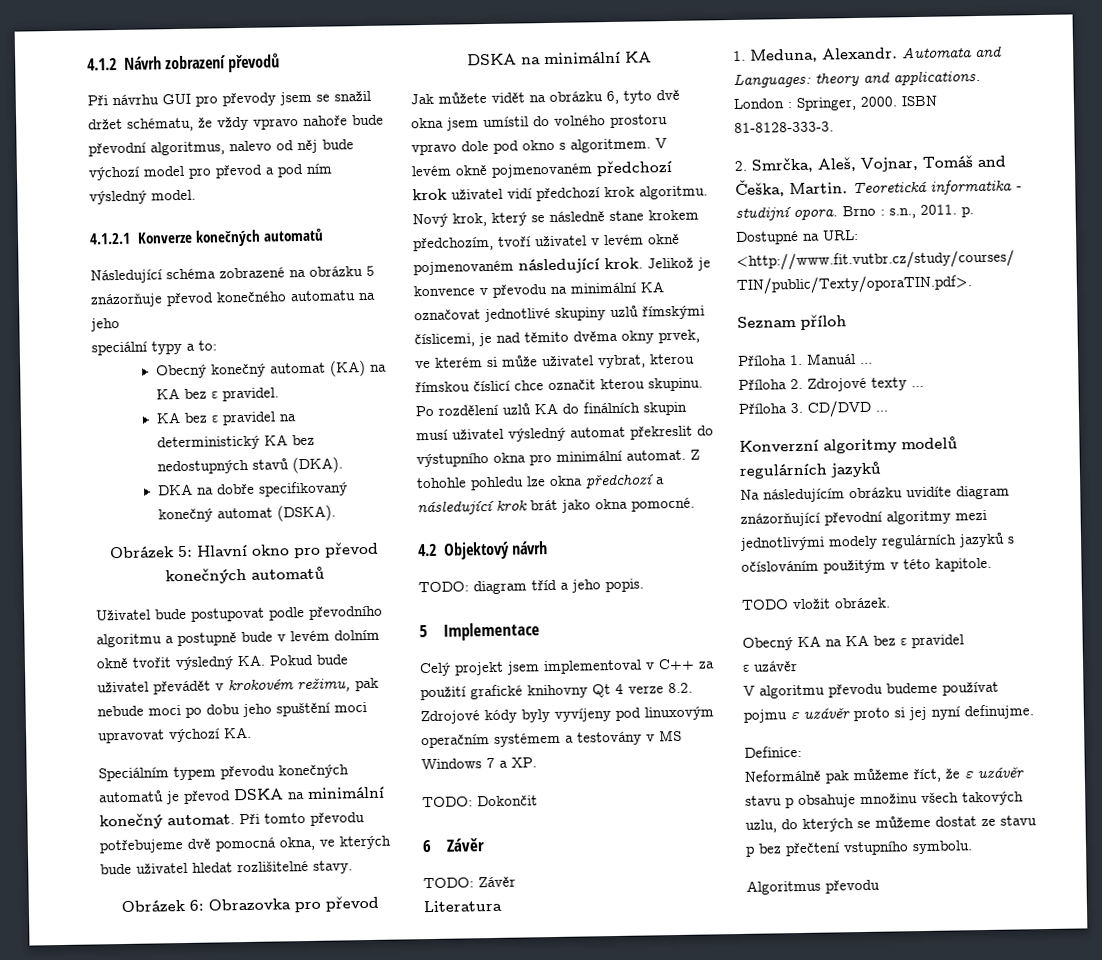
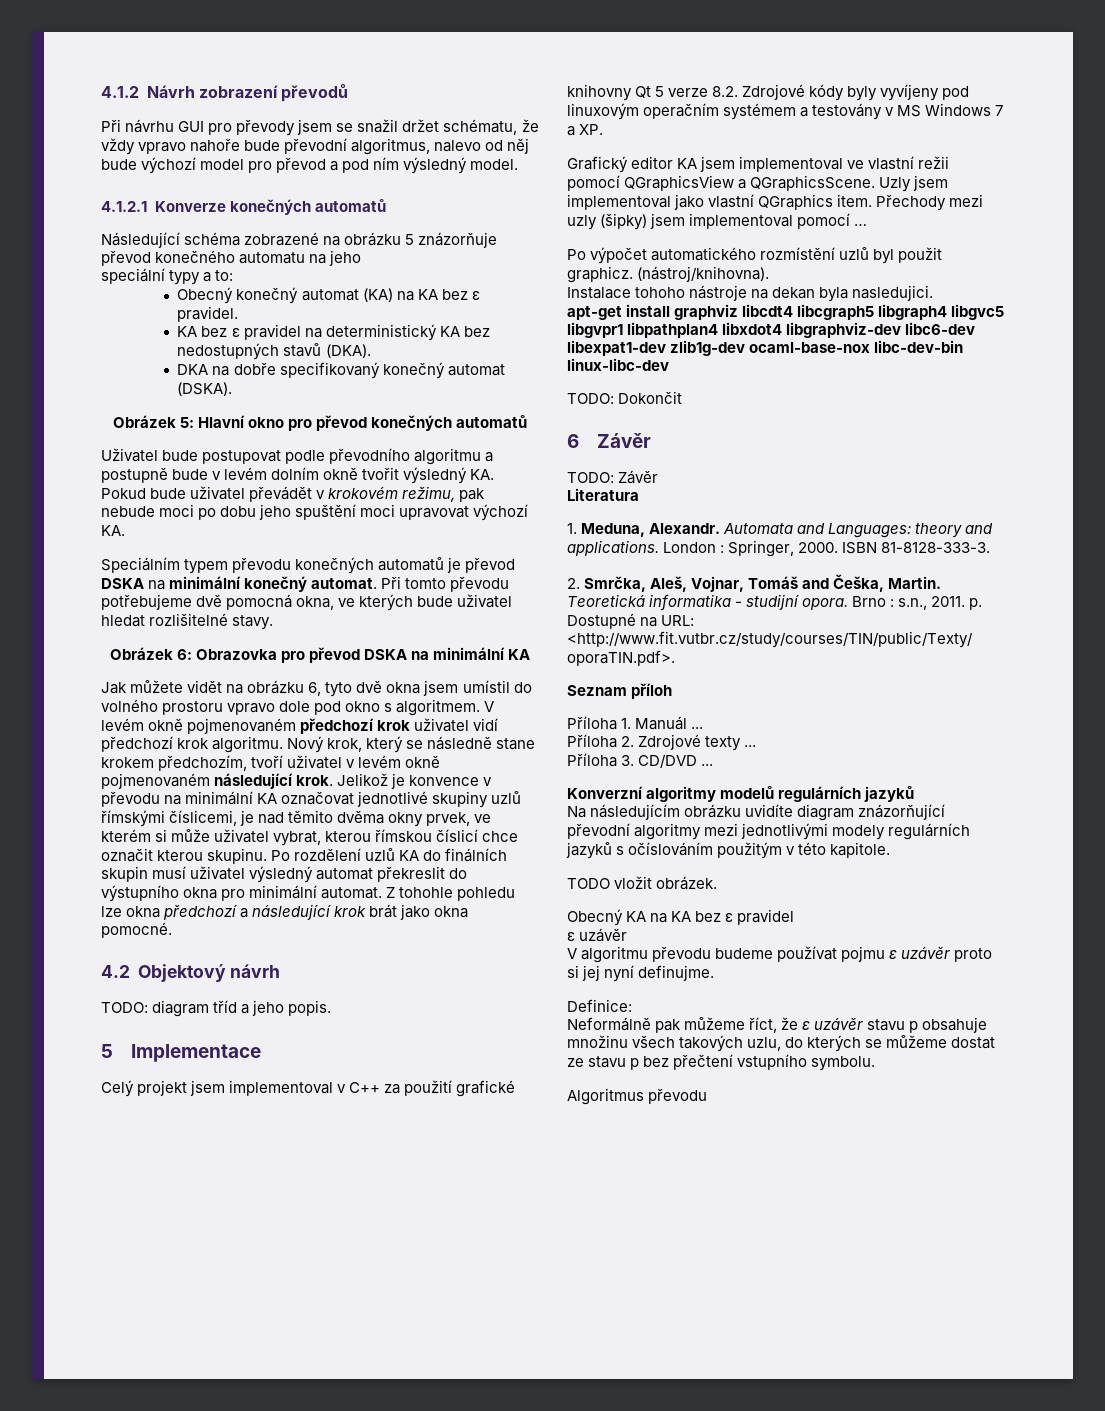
[615,683,624,694] 4 -> [655,86,665,97] 5
(537, 762) none -> [567,156,950,173] [567,175,949,192] [567,194,984,211] [567,213,868,230] [567,247,943,264] [567,266,770,283] [567,285,934,302] [567,304,1005,320] [567,322,976,338] [567,340,964,356] [567,358,669,371] // Grafický editor KA jsem implementoval ve vlastní režii pomocí QGraphicsView a QGraphicsScene. Uzly jsem implementoval jako vlastní QGraphics item. Přechody mezi uzly (šipky) jsem implementoval pomocí … // Po výpočet automatického rozmístění uzlů byl použit graphicz. (nástroj/knihovna). // Instalace tohoho nástroje na dekan byla nasledujici. // apt-get install graphviz libcdt4 libcgraph5 libgraph4 libgvc5 libgvpr1 libpathplan4 libxdot4 libgraphviz-dev libc6-dev libexpat1-dev zlib1g-dev ocaml-base-nox libc-dev-bin linux-libc-dev

